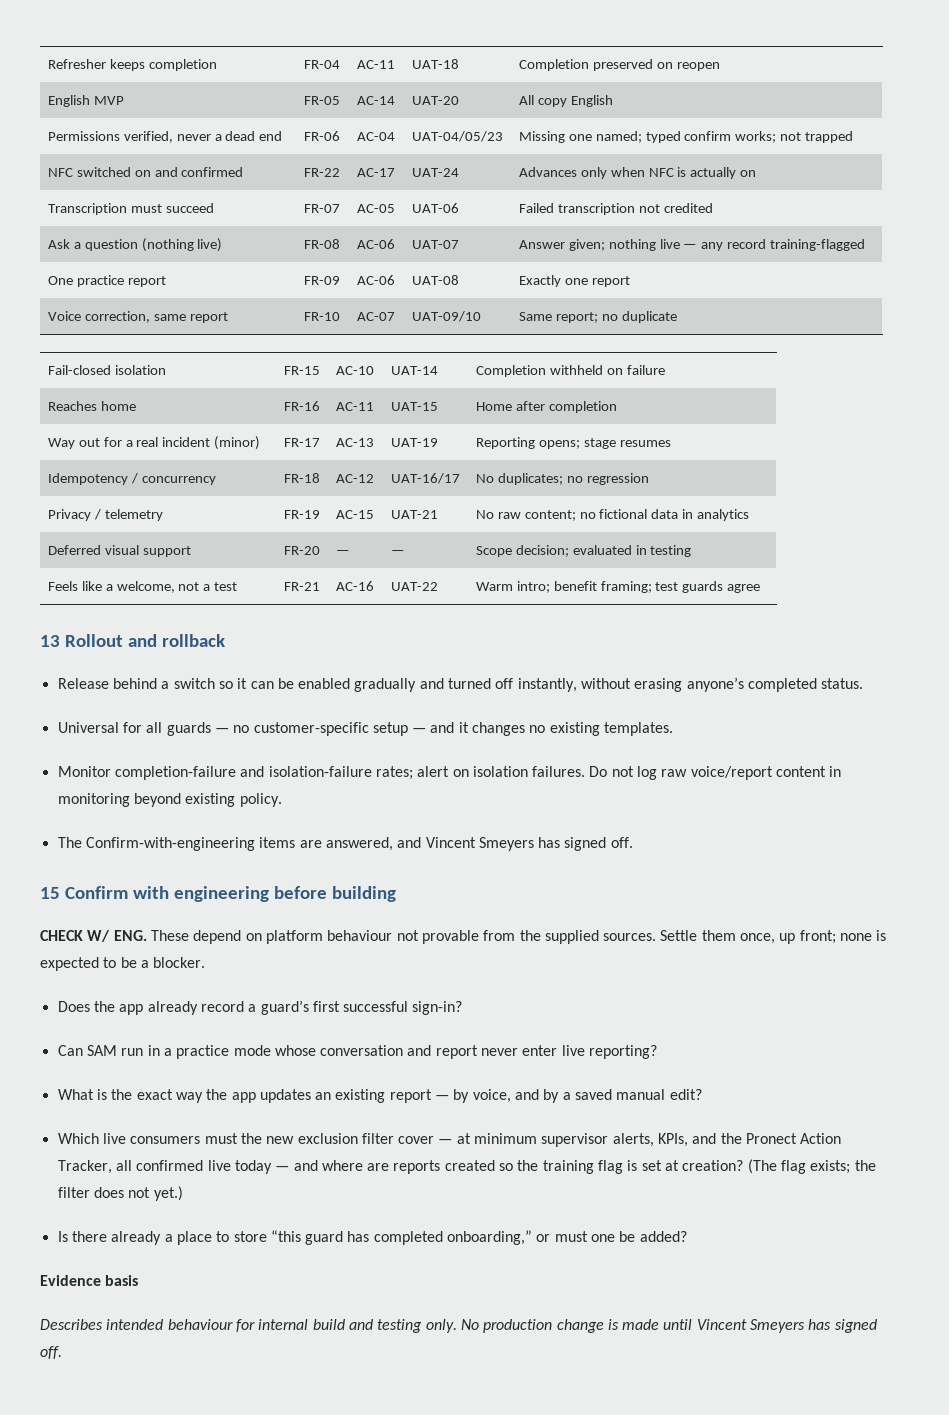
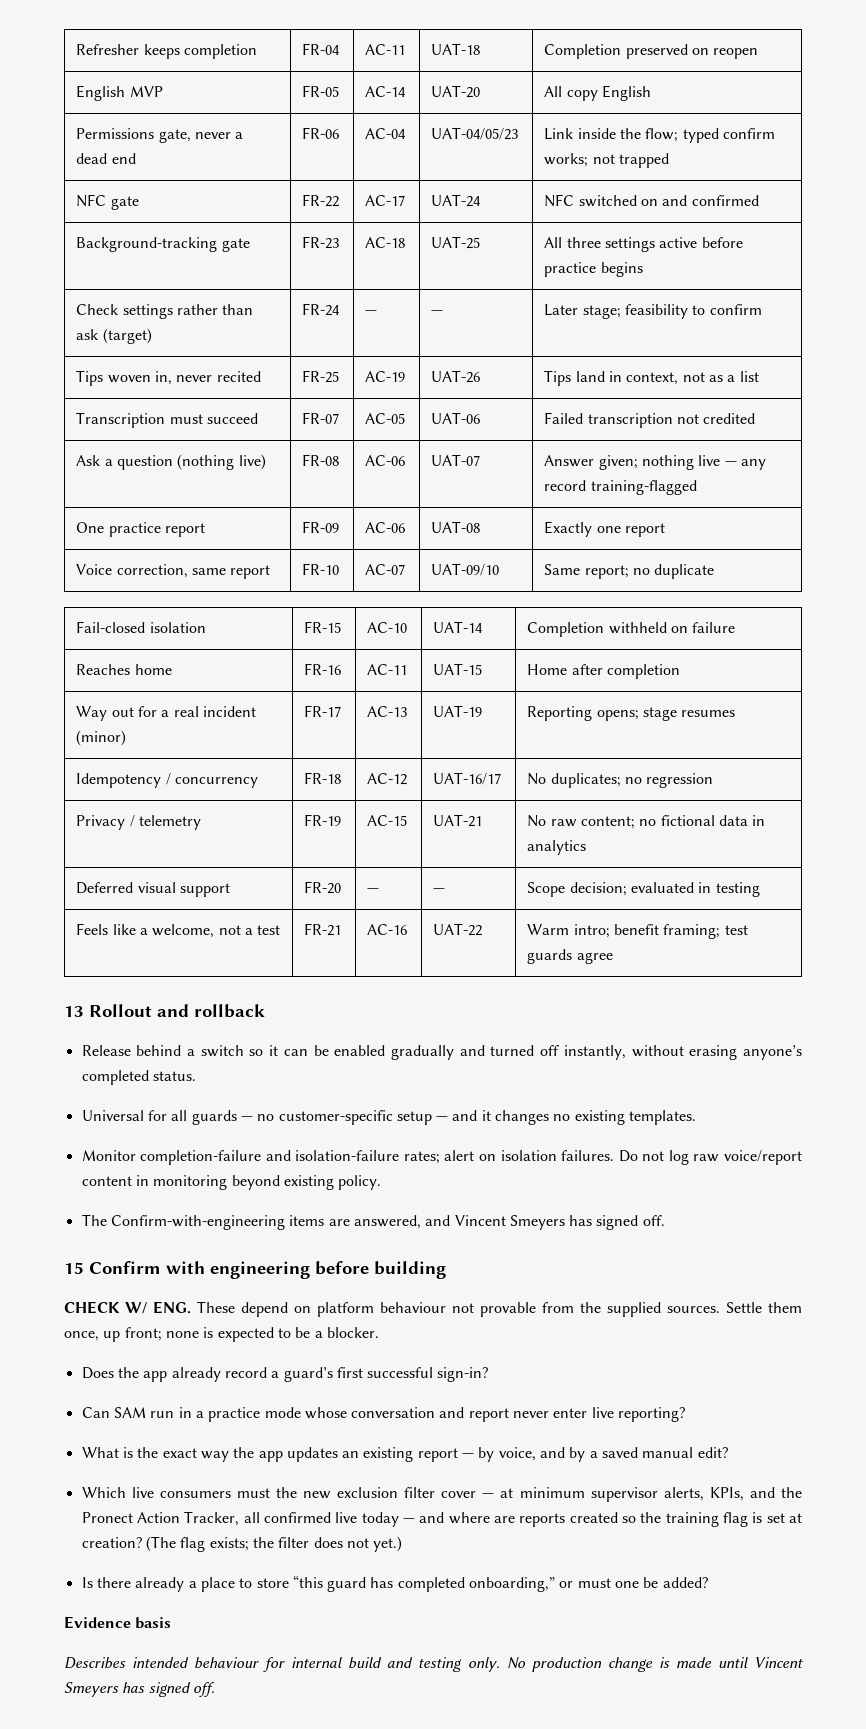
[123,131,173,143] verified, -> [158,129,191,143] gate,
[518,131,642,143] Missing one named; -> [544,128,679,142] Link inside the flow;
[76,167,244,177] switched on and confirmed -> [110,196,139,210] gate
[518,167,757,179] Advances only when NFC is actually on -> [544,194,759,207] [76,237,250,252] [302,236,340,249] [365,237,406,248] [431,236,481,249] [544,237,743,252] [544,262,643,277] [76,304,254,319] [76,328,152,344] [302,303,341,316] [365,310,378,315] [431,310,444,315] [544,304,762,319] [76,370,261,386] [302,370,340,383] [365,371,406,382] [431,370,481,383] [544,370,759,386] NFC switched on and confirmed // Background-tracking gate | FR-23 | AC-18 | UAT-25 | All three settings active before practice begins // Check settings rather than ask (target) | FR-24 | — | — | Later stage; feasibility to confirm // Tips woven in, never recited | FR-25 | AC-19 | UAT-26 | Tips land in context, not as a list

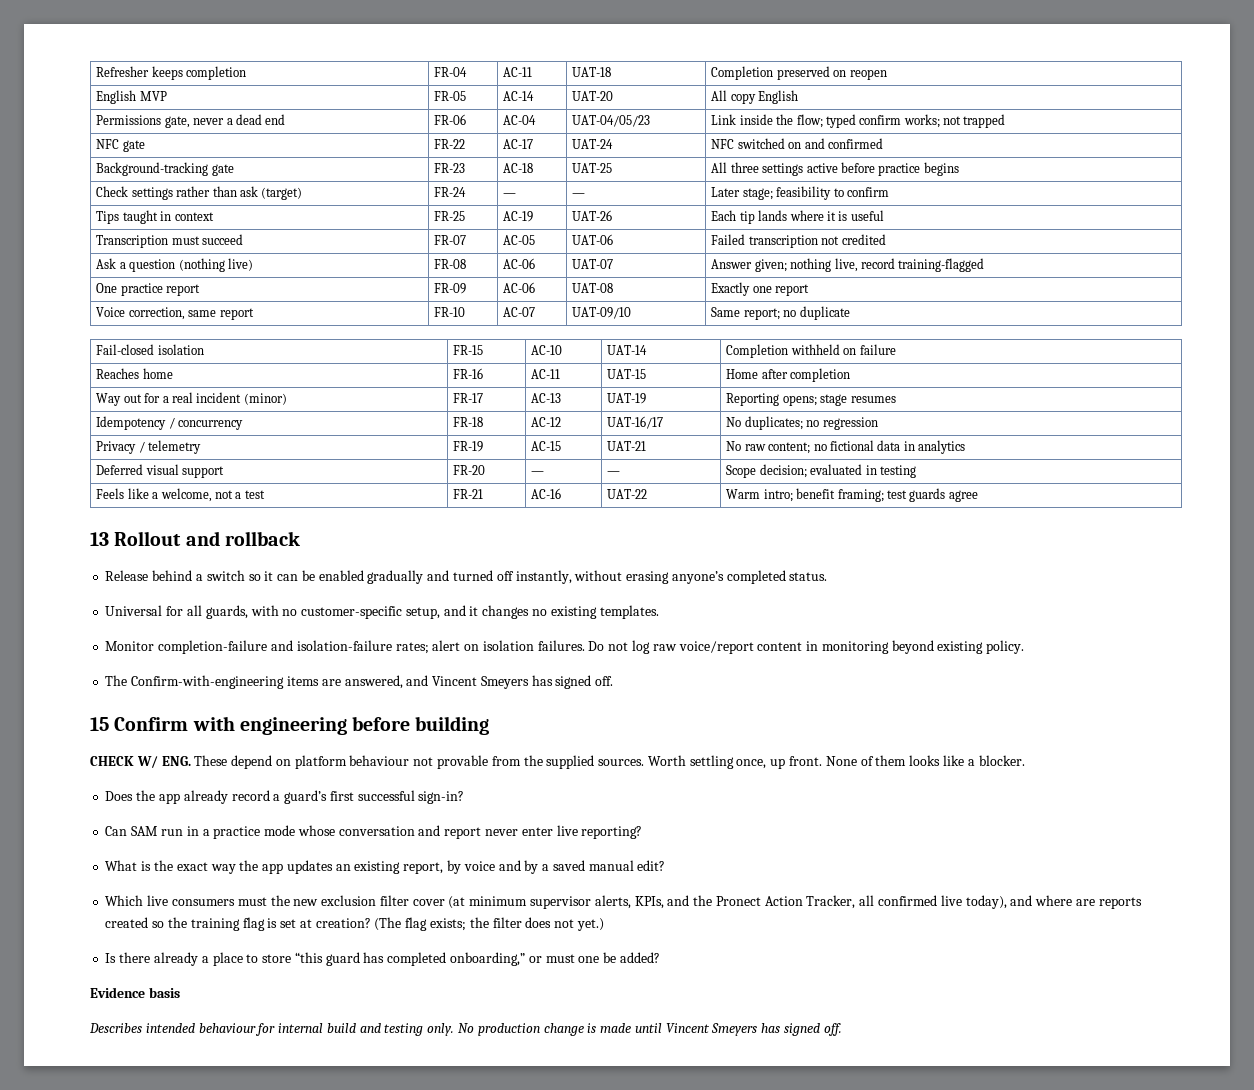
[107,371,261,385] woven in, never recited -> [122,210,214,224] taught in context
[544,370,759,386] Tips land in context, not as a list -> [711,210,884,224] Each tip lands where it is useful
[698,455,767,470] live — any -> [834,258,858,272] live,
[191,1110,449,1125] guards — no customer-specific setup — -> [205,605,440,619] guards, with no customer-specific setup,
[726,1302,802,1313] [64,1327,311,1342] Settle them once, up front; none is expected to be -> [647,755,964,769] Worth settling once, up front. None of them looks like
[417,1447,536,1462] report — by voice, -> [403,860,495,874] report, by voice
[482,1488,514,1498] — at -> [448,896,466,909] (at
[361,1512,415,1527] today — -> [965,895,1007,909] today),

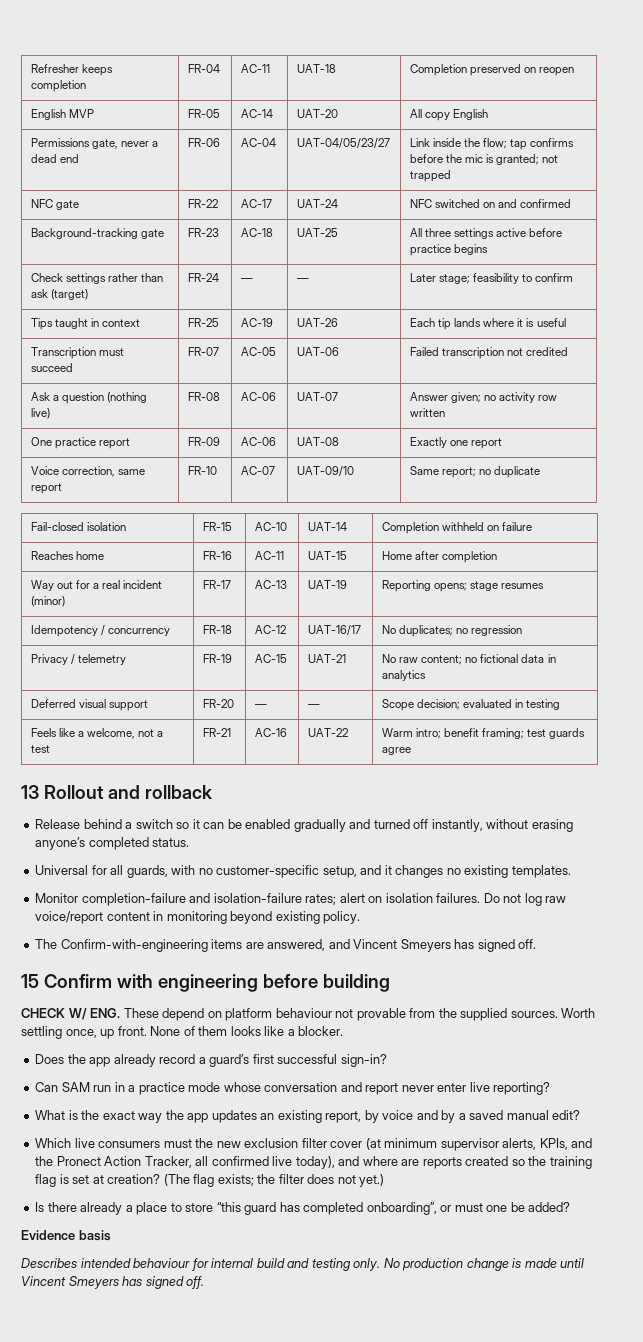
[572,115,651,127] UAT-04/05/23 -> [296,138,390,149] UAT-04/05/23/27
[825,114,940,128] typed confirm works; -> [510,138,575,150] [409,154,540,165] tap confirms before the mic is granted;
[790,258,985,272] nothing live, record training-flagged -> [484,392,558,403] [409,408,445,417] no activity row written
[449,952,525,966] onboarding,” -> [366,1202,437,1215] onboarding”,

